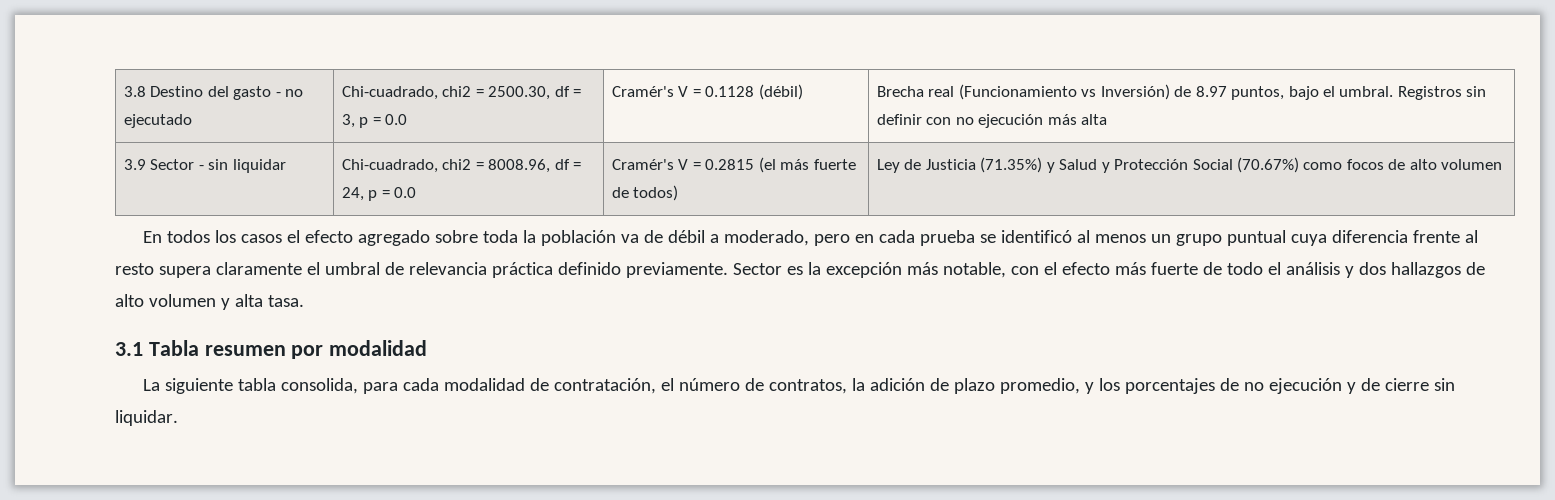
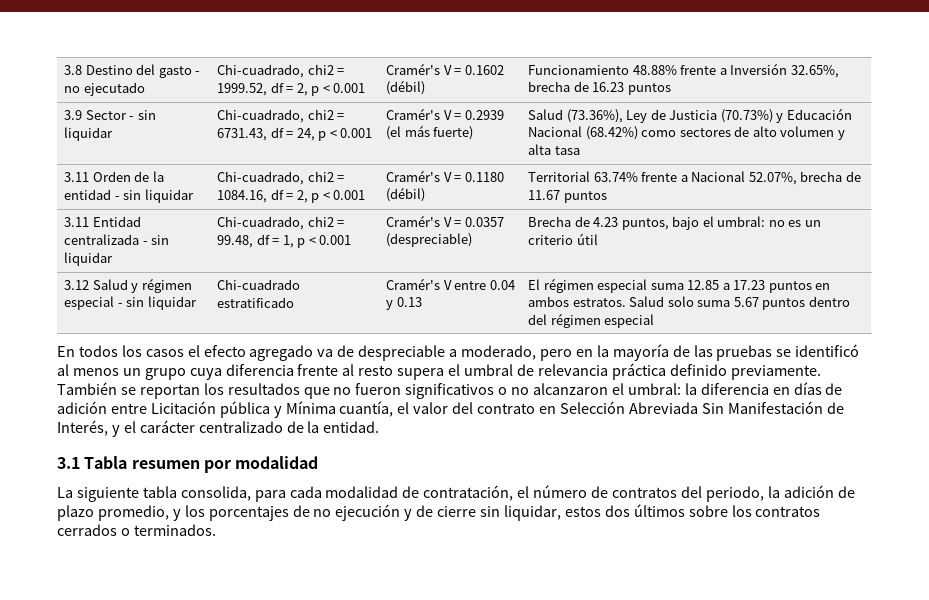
[488,86,582,100] [341,114,408,128] [611,84,803,100] [876,84,1487,100] [876,114,1108,128] 2500.30, df = 3, p = 0.0 | Cramér's V = 0.1128 (débil) | Brecha real (Funcionamiento vs Inversión) de 8.97 puntos, bajo el umbral. Registros sin definir con no ejecución más alta -> [217,82,366,96] [386,63,504,75] [386,80,426,95] [528,63,839,78] [528,81,671,95] 1999.52, df = 2, p < 0.001 | Cramér's V = 0.1602 (débil) | Funcionamiento 48.88% frente a Inversión 32.65%, brecha de 16.23 puntos
[488,159,551,173] 8008.96, -> [217,128,268,141] 6731.43,
[381,187,417,198] [611,159,755,170] = 0.0 | Cramér's V = 0.2815 -> [329,128,373,138] [386,108,504,120] < 0.001 | Cramér's V = 0.2939
[813,159,856,170] [611,185,679,201] [876,157,1503,173] fuerte de todos) | Ley de Justicia (71.35%) y Salud y Protección Social (70.67%) como focos de alto volumen -> [433,126,474,140] [528,108,852,123] [528,126,845,140] [528,144,580,155] [64,171,164,182] [64,189,194,203] [217,171,345,185] [217,189,366,203] [386,170,504,182] [386,187,426,202] [528,171,861,185] [528,190,607,203] [64,216,141,227] [64,234,170,245] [64,252,114,266] [217,216,345,230] [217,234,352,248] [386,215,504,227] [386,233,473,247] [528,216,821,230] [528,233,598,245] [64,278,192,293] [64,296,197,310] [217,279,301,290] [217,297,295,308] [386,278,515,290] [386,297,422,310] [528,278,831,293] [528,296,850,310] [528,313,655,328] fuerte) | Salud (73.36%), Ley de Justicia (70.73%) y Educación Nacional (68.42%) como sectores de alto volumen y alta tasa // 3.11 Orden de la entidad - sin liquidar | Chi-cuadrado, chi2 = 1084.16, df = 2, p < 0.001 | Cramér's V = 0.1180 (débil) | Territorial 63.74% frente a Nacional 52.07%, brecha de 11.67 puntos // 3.11 Entidad centralizada - sin liquidar | Chi-cuadrado, chi2 = 99.48, df = 1, p < 0.001 | Cramér's V = 0.0357 (despreciable) | Brecha de 4.23 puntos, bajo el umbral: no es un criterio útil // 3.12 Salud y régimen especial - sin liquidar | Chi-cuadrado estratificado | Cramér's V entre 0.04 y 0.13 | El régimen especial suma 12.85 a 17.23 puntos en ambos estratos. Salud solo suma 5.67 puntos dentro del régimen especial
[434,230,616,246] sobre toda la población -> (314, 353) none
[667,230,705,243] débil -> [358,345,446,361] despreciable
[878,230,975,246] cada prueba -> [596,344,773,361] la mayoría de las pruebas
[1226,230,1286,246] puntual -> (186, 374) none
[215,262,302,275] claramente -> (445, 374) none
[732,262,1485,278] [115,294,304,310] Sector es la excepción más notable, con el efecto más fuerte de todo el análisis y dos hallazgos de alto volumen y alta tasa. -> [57,382,843,399] [57,401,844,418] [57,420,380,437] También se reportan los resultados que no fueron significativos o no alcanzaron el umbral: la diferencia en días de adición entre Licitación pública y Mínima cuantía, el valor del contrato en Selección Abreviada Sin Manifestación de Interés, y el carácter centralizado de la entidad.
[768,379,847,394] contratos, -> [611,486,764,502] contratos del periodo,
[115,410,178,426] liquidar. -> [503,504,821,521] [57,524,216,536] liquidar, estos dos últimos sobre los contratos cerrados o terminados.

